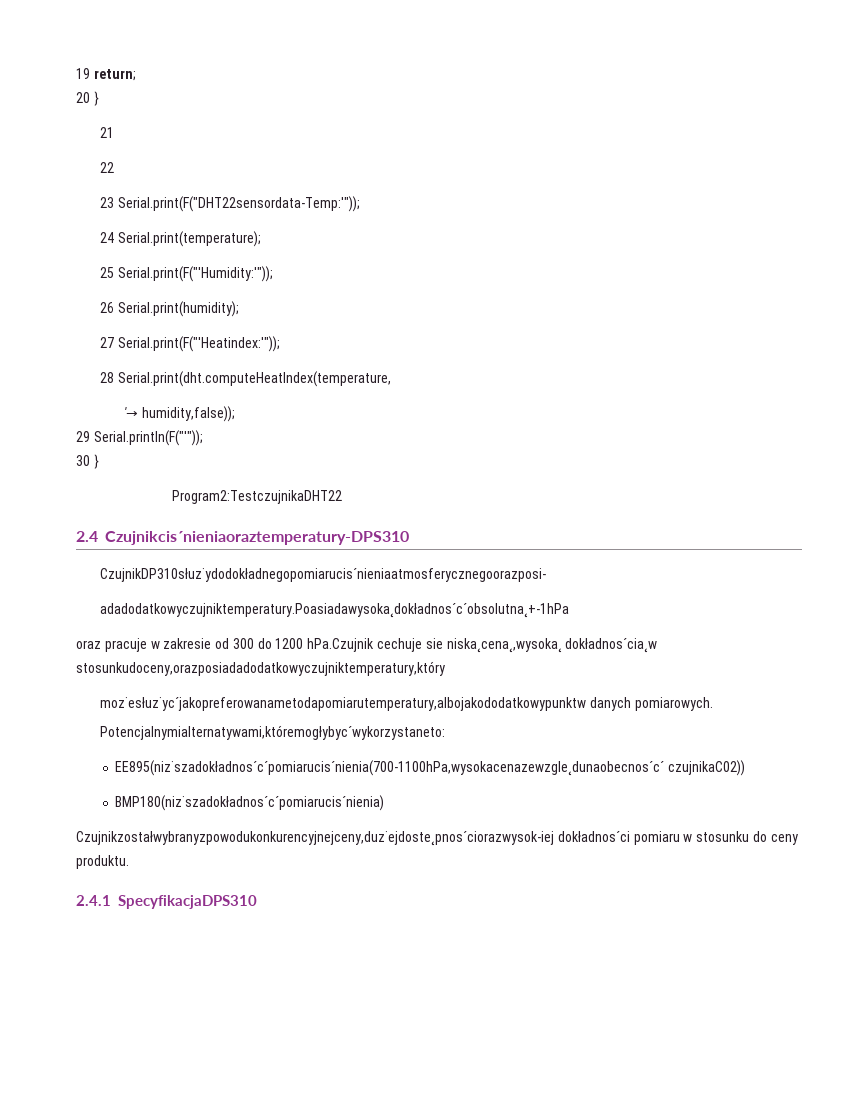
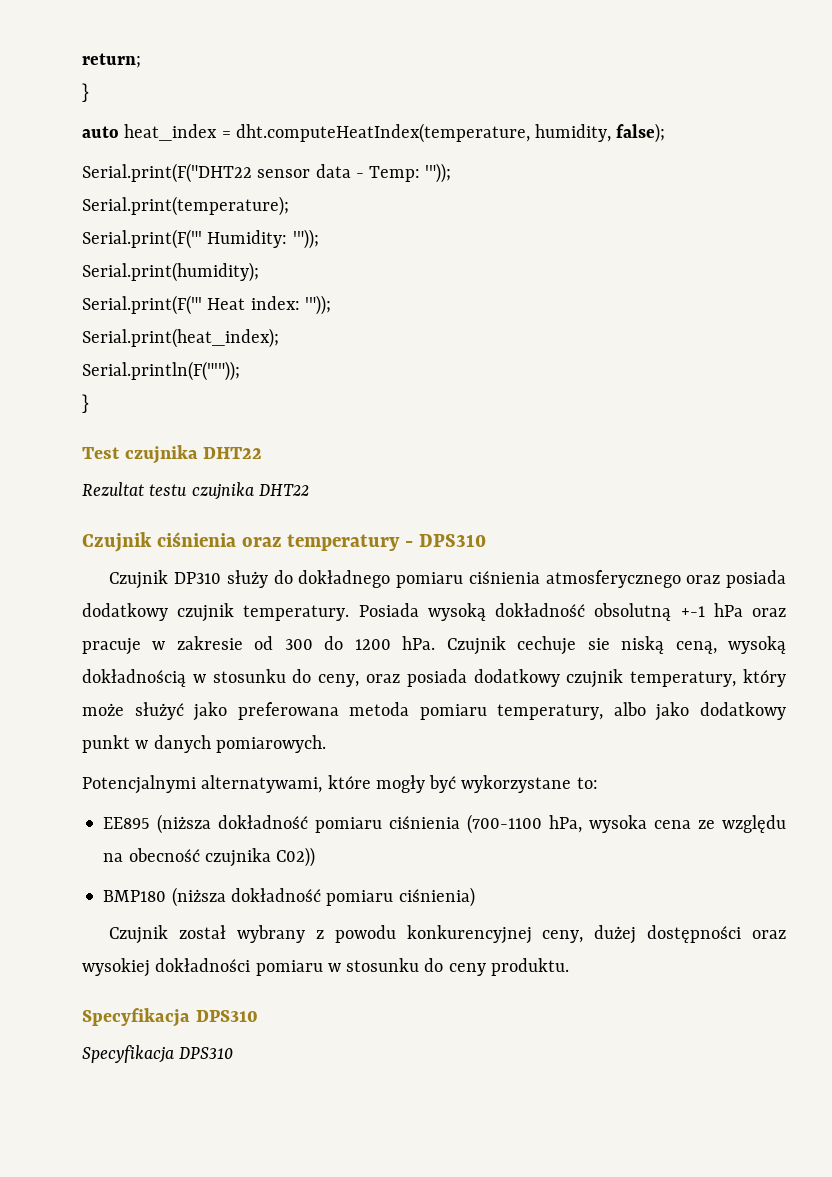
[76,68,90,79] 19 -> (82, 60) none
[76,91,99,106] [99,127,114,138] [99,162,114,173] [99,196,360,212] [99,231,261,247] [99,266,273,282] [99,301,239,317] [99,336,280,352] [99,371,391,387] [123,406,235,422] [76,431,90,442] 20 } // 21 // 22 // 23 Serial.print(F("DHT22sensordata-Temp:'")); // 24 Serial.print(temperature); // 25 Serial.print(F("'Humidity:'")); // 26 Serial.print(humidity); // 27 Serial.print(F("'Heatindex:'")); // 28 Serial.print(dht.computeHeatIndex(temperature, // '→ humidity,false)); // 29 -> [82,83,89,102] [82,123,666,143] [82,163,452,183] [82,196,289,216] [82,229,319,249] [82,262,259,282] [82,295,331,315] [82,328,279,348] } // auto heat_index = dht.computeHeatIndex(temperature, humidity, false); // Serial.print(F("DHT22 sensor data - Temp: '")); // Serial.print(temperature); // Serial.print(F("' Humidity: '")); // Serial.print(humidity); // Serial.print(F("' Heat index: '")); // Serial.print(heat_index); //
[76,454,99,469] [171,490,342,504] [76,531,409,545] [99,568,546,582] [99,603,569,618] 30 } // Program2:TestczujnikaDHT22 // 2.4 Czujnikcis´nieniaoraztemperatury-DPS310 // CzujnikDP310słuz˙ydodokładnegopomiarucis´nieniaatmosferycznegoorazposi- // adadodatkowyczujniktemperatury.Poasiadawysoka˛dokładnos´c´obsolutna˛+-1hPa // -> [82,394,89,413] [82,445,263,464] [82,482,309,500] [82,532,487,552] [109,570,786,589] [82,603,743,622] } // Test czujnika DHT22 // Rezultat testu czujnika DHT22 // Czujnik ciśnienia oraz temperatury - DPS310 // Czujnik DP310 służy do dokładnego pomiaru ciśnienia atmosferycznego oraz posiada dodatkowy czujnik temperatury. Posiada wysoką dokładność obsolutną +-1 hPa
[307,638,658,653] [76,661,445,676] [99,697,713,711] [99,725,445,740] [115,760,746,776] [115,795,385,811] [76,831,630,846] hPa.Czujnik cechuje sie niska˛cena˛,wysoka˛ dokładnos´cia˛w stosunkudoceny,orazposiadadodatkowyczujniktemperatury,który // moz˙esłuz˙yc´jakopreferowanametodapomiarutemperatury,albojakododatkowypunktw danych pomiarowych. // Potencjalnymialternatywami,któremogłybyc´wykorzystaneto: // EE895(niz˙szadokładnos´c´pomiarucis´nienia(700-1100hPa,wysokacenazewzgle˛dunaobecnos´c´ czujnikaC02)) // BMP180(niz˙szadokładnos´c´pomiarucis´nienia) // Czujnikzostałwybranyzpowodukonkurencyjnejceny,duz˙ejdoste˛pnos´ciorazwysok-iej dokładnos´ci -> [402,636,786,655] [82,669,786,688] [82,702,786,721] [82,735,326,753] [82,775,598,794] [103,814,787,834] [103,847,316,867] [103,887,475,907] [109,925,787,944] [82,958,251,977] hPa. Czujnik cechuje sie niską ceną, wysoką dokładnością w stosunku do ceny, oraz posiada dodatkowy czujnik temperatury, który może służyć jako preferowana metoda pomiaru temperatury, albo jako dodatkowy punkt w danych pomiarowych. // Potencjalnymi alternatywami, które mogły być wykorzystane to: // EE895 (niższa dokładność pomiaru ciśnienia (700-1100 hPa, wysoka cena ze względu na obecność czujnika C02)) // BMP180 (niższa dokładność pomiaru ciśnienia) // Czujnik został wybrany z powodu konkurencyjnej ceny, dużej dostępności oraz wysokiej dokładności
[76,895,257,909] 2.4.1 SpecyfikacjaDPS310 -> [82,1008,258,1027] [82,1045,234,1063] Specyfikacja DPS310 // Specyfikacja DPS310

